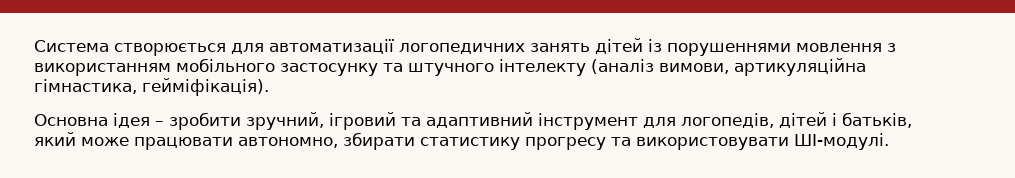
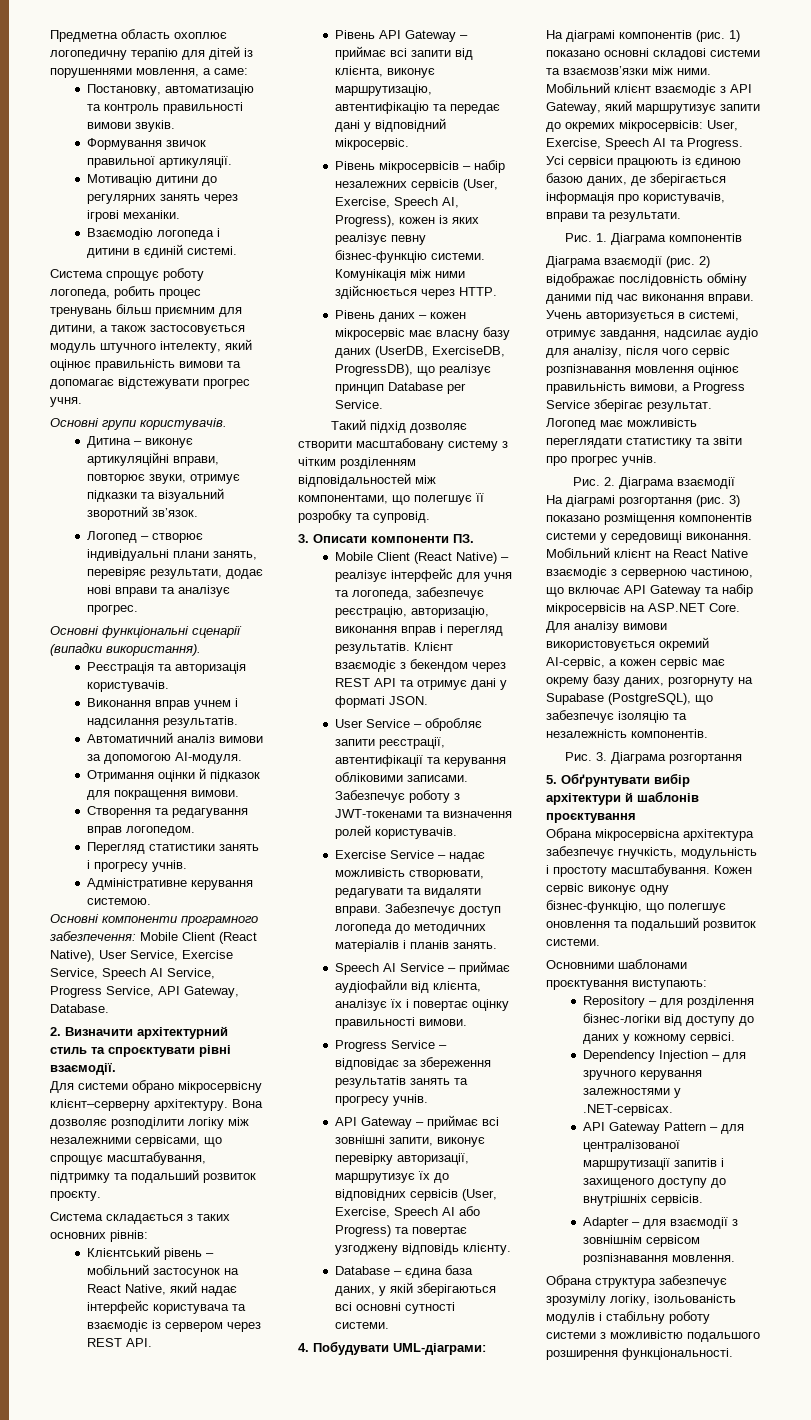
[34,38,896,56] [34,58,866,76] [34,78,269,96] [34,112,912,130] [34,132,889,150] Система створюється для автоматизації логопедичних занять дітей із порушеннями мовлення з використанням мобільного застосунку та штучного інтелекту (аналіз вимови, артикуляційна гімнастика, гейміфікація). // Основна ідея – зробити зручний, ігровий та адаптивний інструмент для логопедів, дітей і батьків, який може працювати автономно, збирати статистику прогресу та використовувати ШІ-модулі. -> [50,29,227,42] [50,46,253,60] [50,68,248,78] [87,84,255,96] [87,102,244,114] [87,120,176,132] [87,138,207,150] [87,156,233,168] [87,174,218,186] [87,194,239,204] [87,210,181,222] [87,228,221,240] [87,244,238,258] [50,268,204,281] [50,286,201,299] [50,304,242,317] [50,325,245,335] [50,339,252,353] [50,359,241,371] [50,377,250,389] [50,397,82,407] [50,418,227,430] [87,436,194,448] [87,452,220,466] [87,474,241,484] [87,488,225,502] [87,506,199,520] [87,531,204,543] [87,549,258,561] [87,567,264,579] [87,585,231,597] [87,605,139,615] [50,626,242,638] [50,643,201,656] [87,662,247,674] [87,680,170,692] [87,698,239,710] [87,716,239,728] [87,732,264,743] [87,752,243,764] [87,768,261,782] [87,790,240,800] [87,806,249,818] [87,826,196,836] [87,842,260,854] [87,860,188,872] [87,878,254,890] [87,898,152,905] [50,914,258,926] [49,931,257,944] [50,950,233,962] [50,968,215,980] [50,986,239,998] [50,1004,109,1013] [50,1026,228,1039] [50,1045,231,1057] [50,1062,116,1075] [50,1080,262,1093] [50,1099,263,1111] [50,1117,249,1129] [50,1135,222,1147] [50,1152,206,1165] [50,1169,256,1183] [50,1191,101,1201] [50,1212,230,1224] [50,1230,148,1242] [87,1246,215,1260] [87,1264,240,1278] [87,1282,238,1296] [87,1300,247,1314] [87,1320,262,1332] [87,1338,153,1347] [335,30,469,42] [335,46,474,60] [335,66,436,78] [335,84,433,96] [335,102,501,114] [335,118,447,132] [335,138,410,150] [335,160,506,173] [335,179,499,191] [335,197,460,209] [335,215,480,227] [335,233,427,245] [335,250,486,263] [335,269,466,281] [335,285,498,299] [335,310,467,322] [335,327,511,340] [335,346,506,358] [335,364,492,376] [335,382,467,394] [335,400,384,409] [330,419,467,433] [298,438,508,451] [298,457,416,469] [298,473,436,487] [298,493,484,505] [298,510,430,523] [298,534,474,543] [335,552,510,564] [335,568,513,582] [335,587,485,600] [335,606,490,618] [335,624,504,636] [335,642,454,654] [335,659,507,672] [335,678,508,690] [335,696,429,708] [335,718,483,731] [335,737,446,749] [335,755,507,767] [335,772,469,782] [335,790,461,803] [335,809,513,818] [335,825,458,839] [335,850,486,862] [335,868,485,880] [335,888,482,898] [335,903,502,916] [335,924,487,934] [335,940,498,952] [335,961,511,975] [335,979,482,993] [335,999,510,1011] [335,1017,468,1029] [335,1040,448,1052] [335,1057,492,1070] [335,1076,469,1088] [335,1094,429,1106] [335,1115,500,1129] [335,1135,486,1147] [335,1153,470,1165] [335,1171,450,1183] [335,1189,498,1201] [335,1206,481,1219] [335,1225,468,1237] [335,1243,512,1255] [335,1265,474,1278] [335,1282,497,1296] [335,1302,456,1314] [335,1322,390,1329] [298,1341,486,1355] [546,30,740,42] [546,48,760,60] [546,66,711,75] [546,82,752,96] [546,100,760,114] [546,120,738,132] [546,138,743,150] [546,156,741,168] [546,173,726,186] [546,192,725,204] [546,212,681,222] [565,233,742,245] [546,256,710,268] [546,273,747,286] [546,292,754,304] [546,310,739,322] [546,328,758,340] [546,346,730,358] [546,364,739,376] [546,382,745,394] [546,399,712,412] [546,418,697,430] [546,436,742,448] [546,454,657,466] [572,477,735,489] [546,495,740,507] [546,513,752,525] [546,531,752,543] [546,547,748,558] [546,567,753,579] [546,584,753,597] [546,603,740,615] [546,621,667,633] [546,637,709,651] [546,657,725,669] [546,674,753,687] [546,693,713,705] [546,710,687,723] [546,729,708,738] [565,752,742,764] [546,773,690,787] [546,791,699,805] [546,813,636,823] [546,828,754,841] [546,846,757,859] [546,864,752,877] [546,883,669,895] [546,900,726,913] [546,917,756,931] [546,939,600,946] [546,959,687,969] [546,980,707,990] [583,996,755,1008] [583,1013,755,1026] [583,1032,736,1044] [583,1050,747,1062] [583,1070,703,1080] [583,1088,682,1098] [583,1104,674,1116] [583,1122,745,1134] [583,1140,681,1152] [583,1158,725,1170] [583,1178,727,1188] [583,1194,704,1206] [583,1217,739,1229] [583,1235,701,1247] [583,1253,736,1265] [546,1275,727,1288] [546,1294,736,1306] [546,1311,710,1324] [546,1330,760,1342] [546,1348,733,1360] Предметна область охоплює логопедичну терапію для дітей із порушеннями мовлення, а саме: // Постановку, автоматизацію та контроль правильності вимови звуків. // Формування звичок правильної артикуляції. // Мотивацію дитини до регулярних занять через ігрові механіки. // Взаємодію логопеда і дитини в єдиній системі. // Система спрощує роботу логопеда, робить процес тренувань більш приємним для дитини, а також застосовується модуль штучного інтелекту, який оцінює правильність вимови та допомагає відстежувати прогрес учня. // Основні групи користувачів. // Дитина – виконує артикуляційні вправи, повторює звуки, отримує підказки та візуальний зворотний зв’язок. // Логопед – створює індивідуальні плани занять, перевіряє результати, додає нові вправи та аналізує прогрес. // Основні функціональні сценарії (випадки використання). // Реєстрація та авторизація користувачів. // Виконання вправ учнем і надсилання результатів. // Автоматичний аналіз вимови за допомогою AI-модуля. // Отримання оцінки й підказок для покращення вимови. // Створення та редагування вправ логопедом. // Перегляд статистики занять і прогресу учнів. // Адміністративне керування системою. // Основні компоненти програмного забезпечення: Mobile Client (React Native), User Service, Exercise Service, Speech AI Service, Progress Service, API Gateway, Database. // 2. Визначити архітектурний стиль та спроєктувати рівні взаємодії. // Для системи обрано мікросервісну клієнт–серверну архітектуру. Вона дозволяє розподілити логіку між незалежними сервісами, що спрощує масштабування, підтримку та подальший розвиток проєкту. // Система складається з таких основних рівнів: // Клієнтський рівень – мобільний застосунок на React Native, який надає інтерфейс користувача та взаємодіє із сервером через REST API. // Рівень API Gateway – приймає всі запити від клієнта, виконує маршрутизацію, автентифікацію та передає дані у відповідний мікросервіс. // Рівень мікросервісів – набір незалежних сервісів (User, Exercise, Speech AI, Progress), кожен із яких реалізує певну бізнес-функцію системи. Комунікація між ними здійснюється через HTTP. // Рівень даних – кожен мікросервіс має власну базу даних (UserDB, ExerciseDB, ProgressDB), що реалізує принцип Database per Service. // Такий підхід дозволяє створити масштабовану систему з чітким розділенням відповідальностей між компонентами, що полегшує її розробку та супровід. // 3. Описати компоненти ПЗ. // Mobile Client (React Native) – реалізує інтерфейс для учня та логопеда, забезпечує реєстрацію, авторизацію, виконання вправ і перегляд результатів. Клієнт взаємодіє з бекендом через REST API та отримує дані у форматі JSON. // User Service – обробляє запити реєстрації, автентифікації та керування обліковими записами. Забезпечує роботу з JWT-токенами та визначення ролей користувачів. // Exercise Service – надає можливість створювати, редагувати та видаляти вправи. Забезпечує доступ логопеда до методичних матеріалів і планів занять. // Speech AI Service – приймає аудіофайли від клієнта, аналізує їх і повертає оцінку правильності вимови. // Progress Service – відповідає за збереження результатів занять та прогресу учнів. // API Gateway – приймає всі зовнішні запити, виконує перевірку авторизації, маршрутизує їх до відповідних сервісів (User, Exercise, Speech AI або Progress) та повертає узгоджену відповідь клієнту. // Database – єдина база даних, у якій зберігаються всі основні сутності системи. // 4. Побудувати UML-діаграми: // На діаграмі компонентів (рис. 1) показано основні складові системи та взаємозв’язки між ними. Мобільний клієнт взаємодіє з API Gateway, який маршрутизує запити до окремих мікросервісів: User, Exercise, Speech AI та Progress. Усі сервіси працюють із єдиною базою даних, де зберігається інформація про користувачів, вправи та результати. // Рис. 1. Діаграма компонентів // Діаграма взаємодії (рис. 2) відображає послідовність обміну даними під час виконання вправи. Учень авторизується в системі, отримує завдання, надсилає аудіо для аналізу, після чого сервіс розпізнавання мовлення оцінює правильність вимови, а Progress Service зберігає результат. Логопед має можливість переглядати статистику та звіти про прогрес учнів. // Рис. 2. Діаграма взаємодії // На діаграмі розгортання (рис. 3) показано розміщення компонентів системи у середовищі виконання. Мобільний клієнт на React Native взаємодіє з серверною частиною, що включає API Gateway та набір мікросервісів на ASP.NET Core. Для аналізу вимови використовується окремий AI-сервіс, а кожен сервіс має окрему базу даних, розгорнуту на Supabase (PostgreSQL), що забезпечує ізоляцію та незалежність компонентів. // Рис. 3. Діаграма розгортання // 5. Обґрунтувати вибір архітектури й шаблонів проєктування // Обрана мікросервісна архітектура забезпечує гнучкість, модульність і простоту масштабування. Кожен сервіс виконує одну бізнес-функцію, що полегшує оновлення та подальший розвиток системи. // Основними шаблонами проєктування виступають: // Repository – для розділення бізнес-логіки від доступу до даних у кожному сервісі. // Dependency Injection – для зручного керування залежностями у .NET-сервісах. // API Gateway Pattern – для централізованої маршрутизації запитів і захищеного доступу до внутрішніх сервісів. // Adapter – для взаємодії з зовнішнім сервісом розпізнавання мовлення. // Обрана структура забезпечує зрозумілу логіку, ізольованість модулів і стабільну роботу системи з можливістю подальшого розширення функціональності.

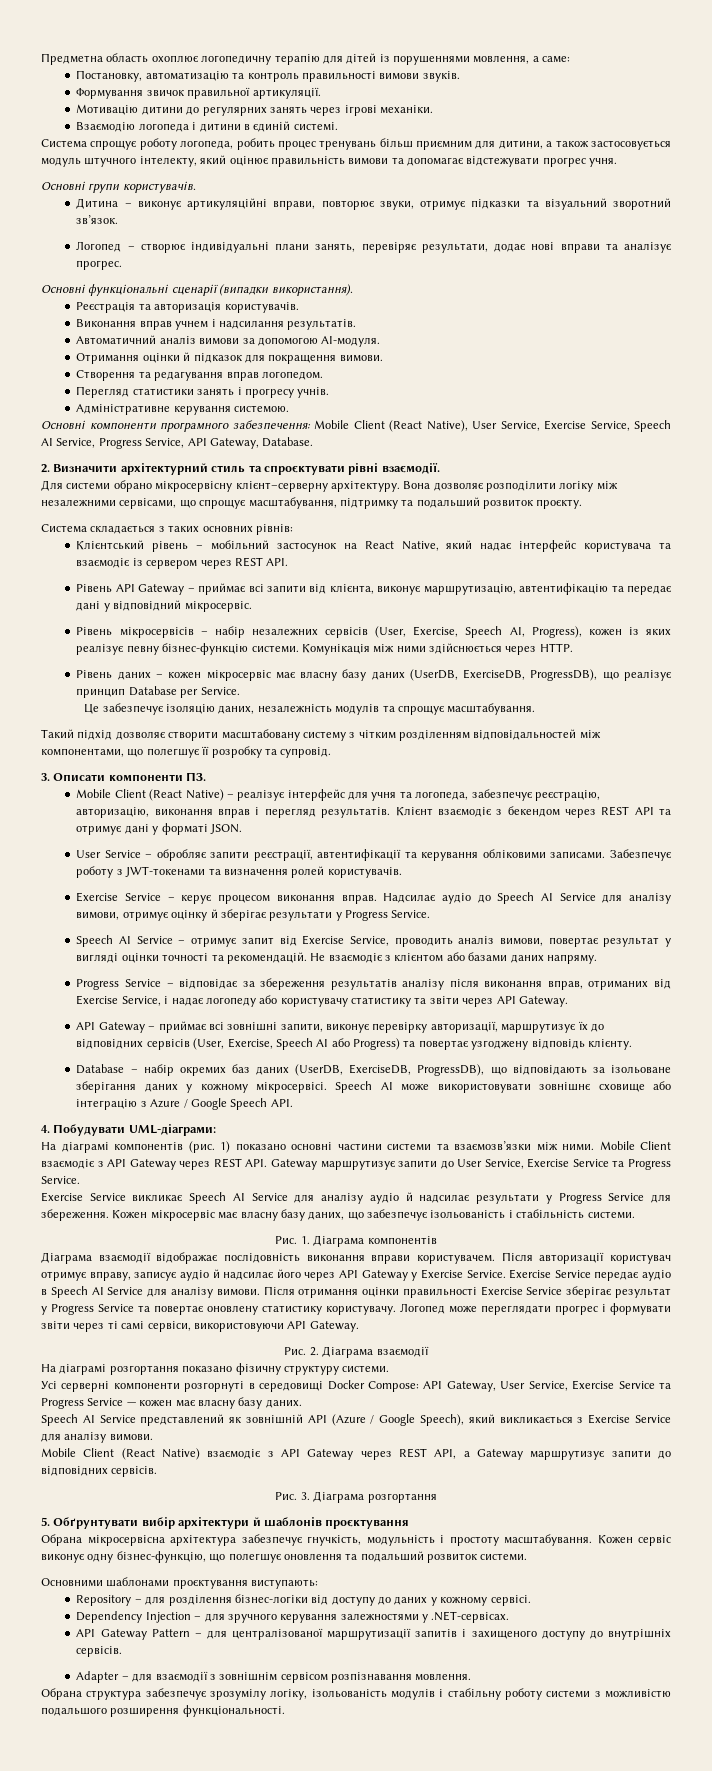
(384, 404) none -> [84,703,536,715] // Це забезпечує ізоляцію даних, незалежність модулів та спрощує масштабування.
[449,852,486,862] [335,868,485,880] [335,888,482,898] [335,903,502,916] [335,924,487,934] [335,940,498,952] [335,961,511,975] [335,979,482,993] [335,999,510,1011] [335,1017,468,1029] надає можливість створювати, редагувати та видаляти вправи. Забезпечує доступ логопеда до методичних матеріалів і планів занять. // Speech AI Service – приймає аудіофайли від клієнта, аналізує їх і повертає оцінку правильності вимови. -> [181,892,671,904] [76,909,431,921] [76,935,671,947] [76,952,597,964] керує процесом виконання вправ. Надсилає аудіо до Speech AI Service для аналізу вимови, отримує оцінку й зберігає результати у Progress Service. // Speech AI Service – отримує запит від Exercise Service, проводить аналіз вимови, повертає результат у вигляді оцінки точності та рекомендацій. Не взаємодіє з клієнтом або базами даних напряму.
[410,1078,469,1085] [335,1094,429,1106] занять та прогресу учнів. -> [402,979,672,990] [76,995,568,1007] аналізу після виконання вправ, отриманих від Exercise Service, і надає логопеду або користувачу статистику та звіти через API Gateway.
[405,1265,474,1278] [335,1282,497,1296] [335,1302,456,1314] [335,1322,390,1329] єдина база даних, у якій зберігаються всі основні сутності системи. -> [143,1064,671,1076] [76,1081,671,1093] [76,1098,293,1110] набір окремих баз даних (UserDB, ExerciseDB, ProgressDB), що відповідають за ізольоване зберігання даних у кожному мікросервісі. Speech AI може використовувати зовнішнє сховище або інтеграцію з Azure / Google Speech API.
[653,48,706,60] складові -> [337,1143,382,1150] частини
[546,82,752,96] [546,100,760,114] [546,120,738,132] [546,138,743,150] [546,156,741,168] [546,173,726,186] [546,192,725,204] [546,212,681,222] Мобільний клієнт взаємодіє з API Gateway, який маршрутизує запити до окремих мікросервісів: User, Exercise, Speech AI та Progress. Усі сервіси працюють із єдиною базою даних, де зберігається інформація про користувачів, вправи та результати. -> [599,1141,671,1150] [41,1158,671,1170] [41,1176,80,1184] [41,1192,672,1204] [41,1209,635,1221] Mobile Client взаємодіє з API Gateway через REST API. Gateway маршрутизує запити до User Service, Exercise Service та Progress Service. // Exercise Service викликає Speech AI Service для аналізу аудіо й надсилає результати у Progress Service для збереження. Кожен мікросервіс має власну базу даних, що забезпечує ізольованість і стабільність системи.
[666,256,710,268] [546,273,747,286] [546,292,754,304] [546,310,739,322] [546,328,758,340] [546,346,730,358] [546,364,739,376] [546,382,745,394] [546,399,712,412] [546,418,697,430] [546,436,742,448] [546,454,657,466] (рис. 2) відображає послідовність обміну даними під час виконання вправи. Учень авторизується в системі, отримує завдання, надсилає аудіо для аналізу, після чого сервіс розпізнавання мовлення оцінює правильність вимови, а Progress Service зберігає результат. Логопед має можливість переглядати статистику та звіти про прогрес учнів. -> [156,1252,672,1264] [41,1269,671,1281] [41,1286,671,1298] [41,1303,671,1315] [41,1321,359,1332] відображає послідовність виконання вправи користувачем. Після авторизації користувач отримує вправу, записує аудіо й надсилає його через API Gateway у Exercise Service. Exercise Service передає аудіо в Speech AI Service для аналізу вимови. Після отримання оцінки правильності Exercise Service зберігає результат у Progress Service та повертає оновлену статистику користувачу. Логопед може переглядати прогрес і формувати звіти через ті самі сервіси, використовуючи API Gateway.
[696,495,740,507] [546,513,752,525] [546,531,752,543] [546,547,748,558] [546,567,753,579] [546,584,753,597] [546,603,740,615] [546,621,667,633] [546,637,709,651] [546,657,725,669] [546,674,753,687] [546,693,713,705] [546,710,687,723] [546,729,708,738] (рис. 3) показано розміщення компонентів системи у середовищі виконання. Мобільний клієнт на React Native взаємодіє з серверною частиною, що включає API Gateway та набір мікросервісів на ASP.NET Core. Для аналізу вимови використовується окремий AI-сервіс, а кожен сервіс має окрему базу даних, розгорнуту на Supabase (PostgreSQL), що забезпечує ізоляцію та незалежність компонентів. -> [182,1363,390,1375] [41,1380,672,1392] [41,1397,302,1409] [41,1414,671,1426] [41,1432,153,1443] [41,1448,671,1460] [41,1466,158,1477] показано фізичну структуру системи. // Усі серверні компоненти розгорнуті в середовищі Docker Compose: API Gateway, User Service, Exercise Service та Progress Service — кожен має власну базу даних. // Speech AI Service представлений як зовнішній API (Azure / Google Speech), який викликається з Exercise Service для аналізу вимови. // Mobile Client (React Native) взаємодіє з API Gateway через REST API, а Gateway маршрутизує запити до відповідних сервісів.

